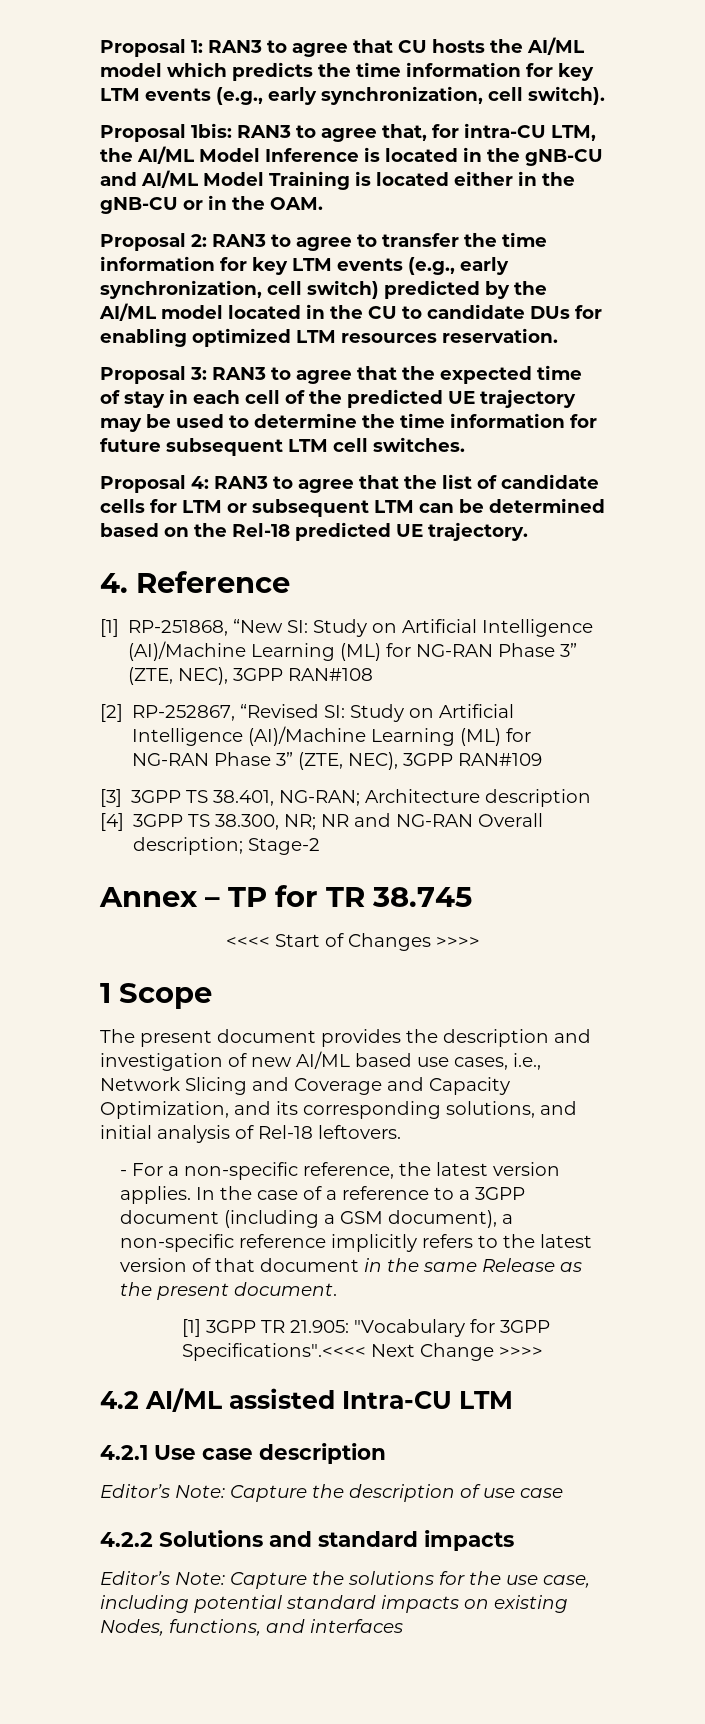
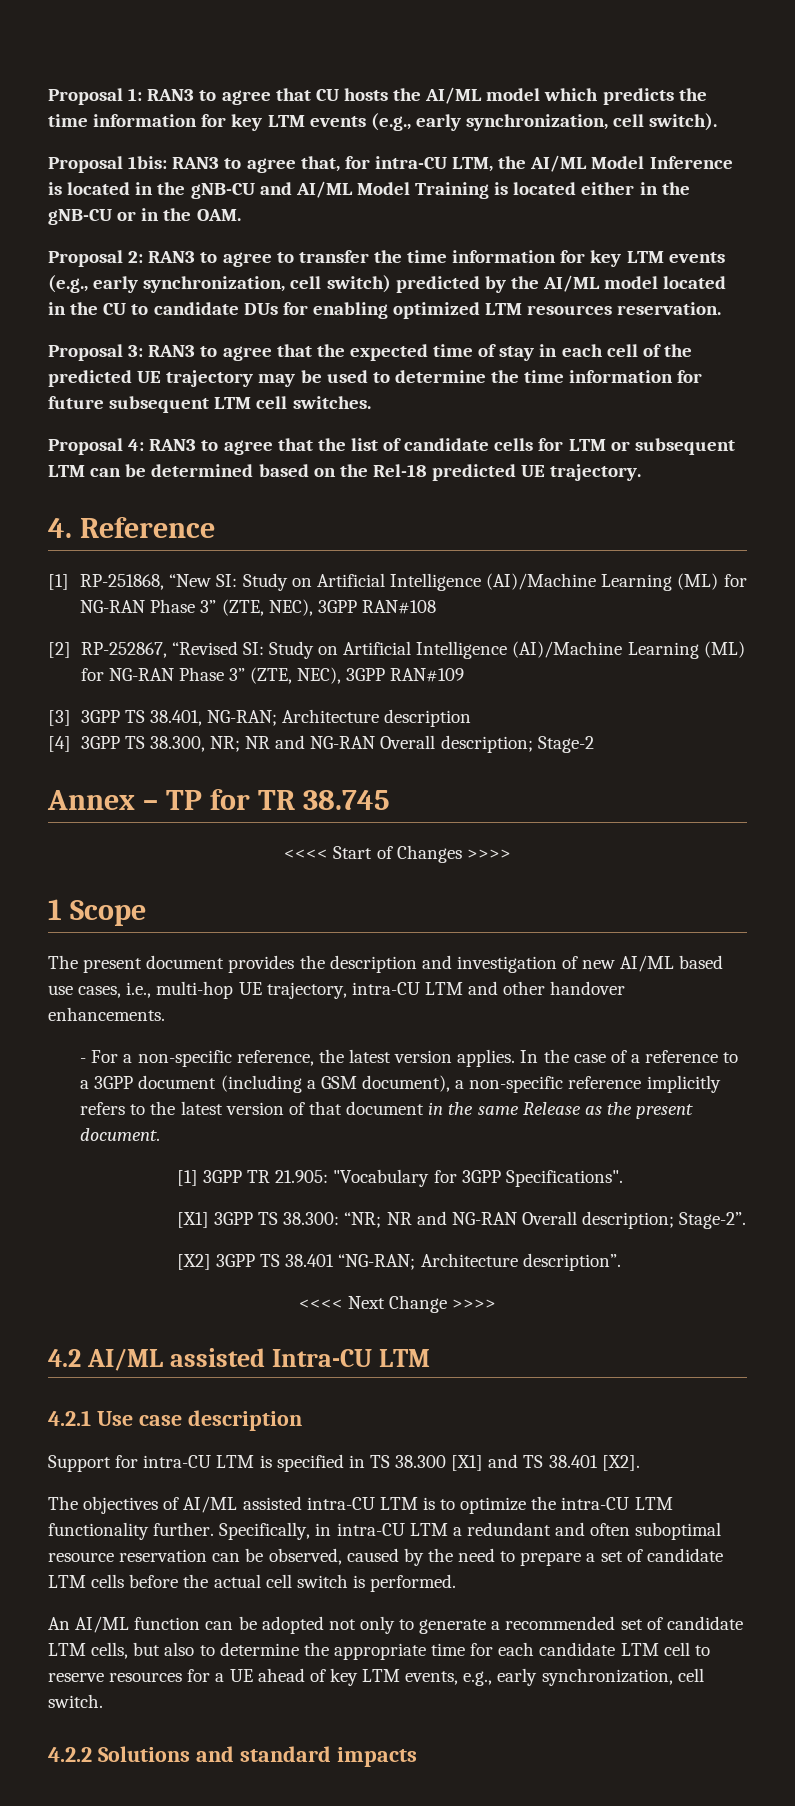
[100,1077,510,1095] [100,1101,577,1119] [100,1125,401,1143] Network Slicing and Coverage and Capacity Optimization, and its corresponding solutions, and initial analysis of Rel-18 leftovers. -> [156,981,626,999] [48,1007,165,1021] multi-hop UE trajectory, intra-CU LTM and other handover enhancements.
[181,1343,366,1361] Specifications".<<<< -> [505,1170,623,1187] [176,1211,747,1229] [176,1253,621,1271] [298,1299,343,1309] Specifications". // [X1] 3GPP TS 38.300: “NR; NR and NG-RAN Overall description; Stage-2”. // [X2] 3GPP TS 38.401 “NG-RAN; Architecture description”. // <<<<
[100,1484,563,1502] Editor’s Note: Capture the description of use case -> [48,1454,640,1472] [48,1496,673,1514] [48,1522,722,1540] [48,1548,723,1566] [48,1574,457,1592] [48,1616,743,1634] [48,1642,710,1660] [48,1668,704,1686] [48,1694,103,1708] Support for intra-CU LTM is specified in TS 38.300 [X1] and TS 38.401 [X2]. // The objectives of AI/ML assisted intra-CU LTM is to optimize the intra-CU LTM functionality further. Specifically, in intra-CU LTM a redundant and often suboptimal resource reservation can be observed, caused by the need to prepare a set of candidate LTM cells before the actual cell switch is performed. // An AI/ML function can be adopted not only to generate a recommended set of candidate LTM cells, but also to determine the appropriate time for each candidate LTM cell to reserve resources for a UE ahead of key LTM events, e.g., early synchronization, cell switch.
[100,1571,590,1589] [100,1595,568,1613] [100,1619,403,1636] // Editor’s Note: Capture the solutions for the use case, including potential standard impacts on existing Nodes, functions, and interfaces -> (417, 1757) none

